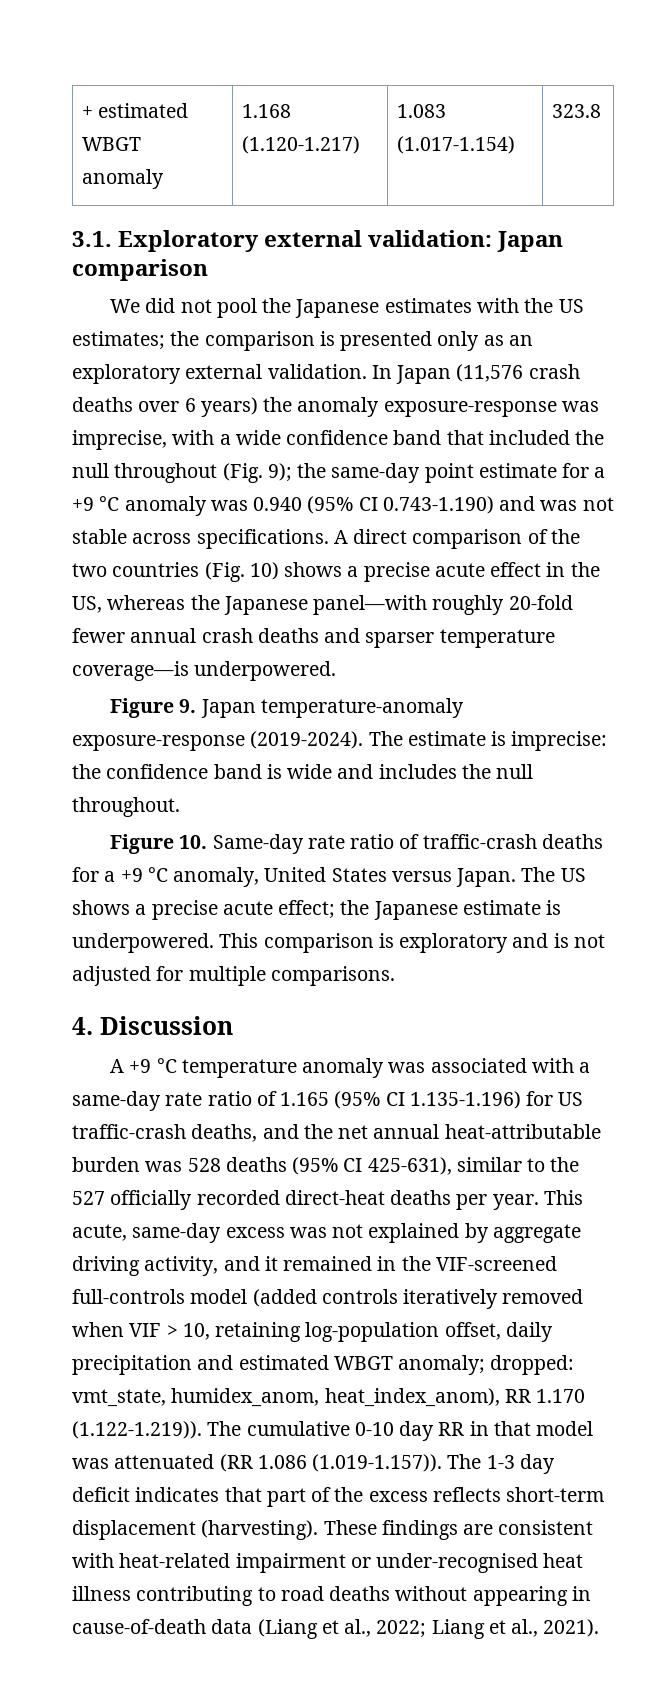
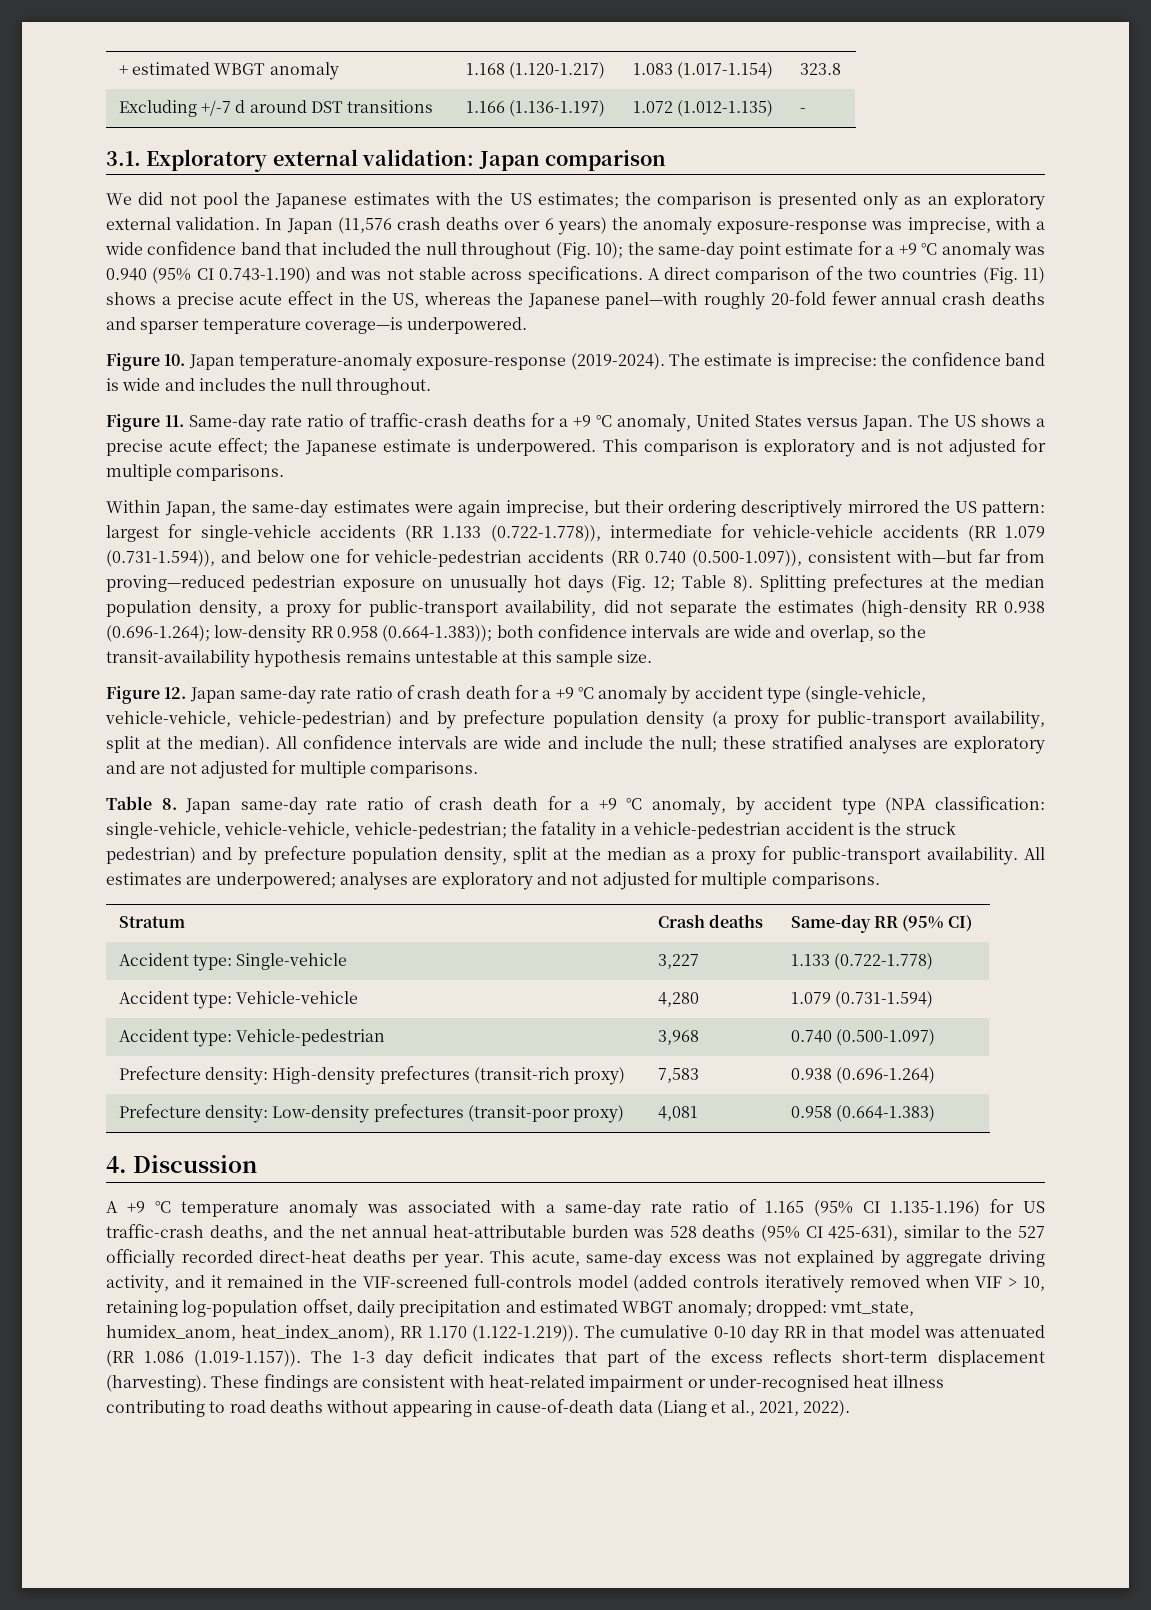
(602, 111) none -> [118,100,434,117] [465,100,605,117] [632,100,773,117] [799,108,806,113] // Excluding +/-7 d around DST transitions | 1.166 (1.136-1.197) | 1.072 (1.012-1.135) | -
[267,463,292,482] 9); -> [595,242,624,259] 10);
[249,562,279,580] 10) -> [1023,267,1046,284] 11)
[179,699,197,713] 9. -> [164,354,186,366] 10.
[179,835,208,849] 10. -> [165,415,184,427] 11.
(395, 976) none -> [106,500,1045,518] [106,524,1045,542] [106,549,1046,567] [106,574,1045,593] [106,599,1046,618] [106,624,927,643] [106,650,653,668] [106,685,927,704] [105,710,1045,729] [106,735,1045,754] [106,760,478,779] [106,796,1045,815] [106,821,956,840] [106,846,1045,865] [106,871,880,890] [118,916,185,928] [657,914,763,928] [790,914,972,933] [118,953,348,971] [657,954,699,969] [790,953,933,970] [118,991,359,1009] [657,992,699,1007] [790,991,933,1008] [118,1029,386,1047] [657,1030,699,1045] [790,1029,935,1046] [118,1066,626,1085] [657,1068,699,1083] [790,1067,935,1084] [118,1104,625,1123] [657,1106,698,1121] [790,1105,935,1122] // Within Japan, the same-day estimates were again imprecise, but their ordering descriptively mirrored the US pattern: largest for single-vehicle accidents (RR 1.133 (0.722-1.778)), intermediate for vehicle-vehicle accidents (RR 1.079 (0.731-1.594)), and below one for vehicle-pedestrian accidents (RR 0.740 (0.500-1.097)), consistent with—but far from proving—reduced pedestrian exposure on unusually hot days (Fig. 12; Table 8). Splitting prefectures at the median population density, a proxy for public-transport availability, did not separate the estimates (high-density RR 0.938 (0.696-1.264); low-density RR 0.958 (0.664-1.383)); both confidence intervals are wide and overlap, so the transit-availability hypothesis remains untestable at this sample size. // Figure 12. Japan same-day rate ratio of crash death for a +9 °C anomaly by accident type (single-vehicle, vehicle-vehicle, vehicle-pedestrian) and by prefecture population density (a proxy for public-transport availability, split at the median). All confidence intervals are wide and include the null; these stratified analyses are exploratory and are not adjusted for multiple comparisons. // Table 8. Japan same-day rate ratio of crash death for a +9 °C anomaly, by accident type (NPA classification: single-vehicle, vehicle-vehicle, vehicle-pedestrian; the fatality in a vehicle-pedestrian accident is the struck pedestrian) and by prefecture population density, split at the median as a proxy for public-transport availability. All estimates are underpowered; analyses are exploratory and not adjusted for multiple comparisons. // Stratum | Crash deaths | Same-day RR (95% CI) // Accident type: Single-vehicle | 3,227 | 1.133 (0.722-1.778) // Accident type: Vehicle-vehicle | 4,280 | 1.079 (0.731-1.594) // Accident type: Vehicle-pedestrian | 3,968 | 0.740 (0.500-1.097) // Prefecture density: High-density prefectures (transit-rich proxy) | 7,583 | 0.938 (0.696-1.264) // Prefecture density: Low-density prefectures (transit-poor proxy) | 4,081 | 0.958 (0.664-1.383)
[376,1619,600,1639] 2022; Liang et al., 2021). -> [758,1400,851,1417] 2021, 2022).

